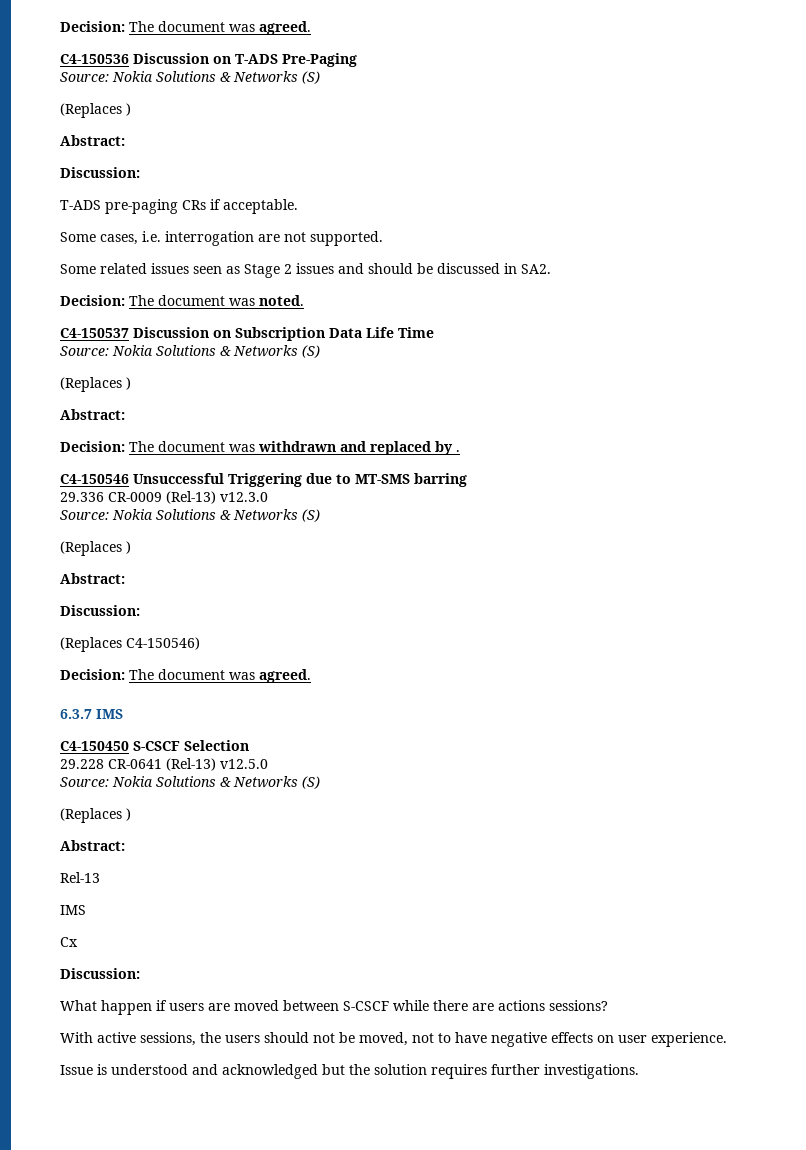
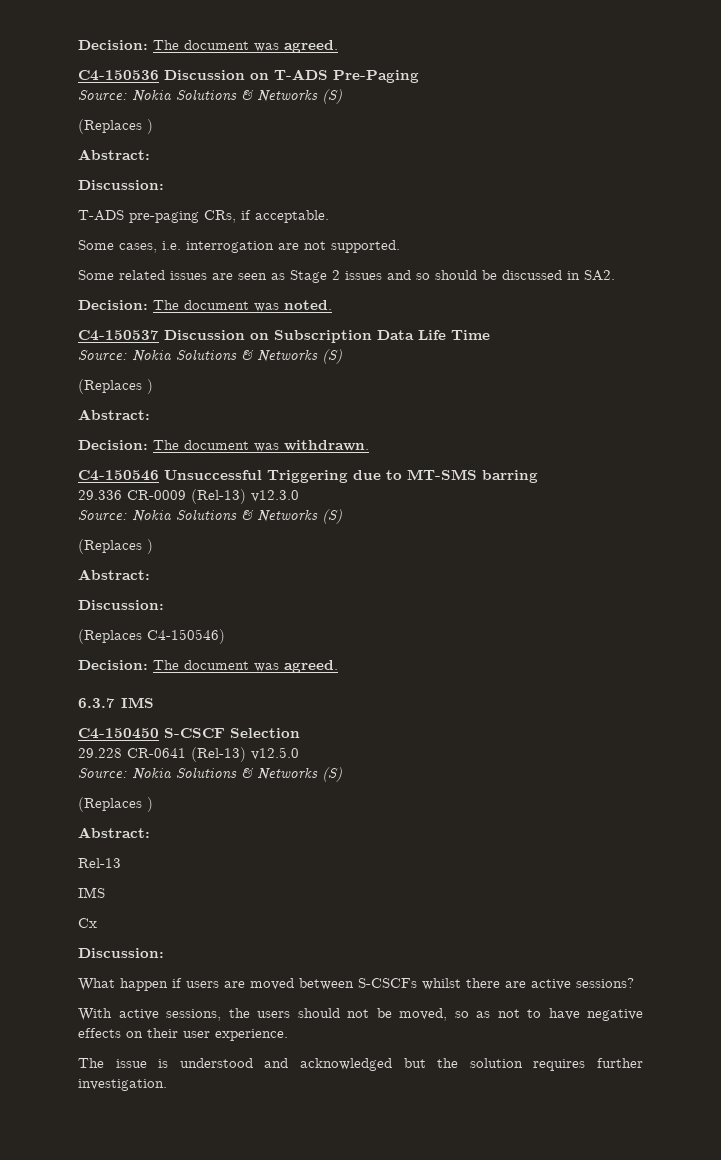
[182,200,206,210] CRs -> [204,210,236,223] CRs,
(189, 268) none -> [212,273,233,280] are
(364, 268) none -> [416,273,430,280] so
[258,441,460,455] withdrawn and replaced by . -> [284,440,369,451] withdrawn.
[343,1000,429,1011] S-CSCF while -> [358,978,461,990] S-CSCFs whilst
[498,1000,545,1011] actions -> [531,979,571,990] active
(408, 1039) none -> [454,1011,490,1018] so as
(614, 1039) none -> [147,1028,178,1038] their
[60,1065,93,1075] Issue -> [78,1058,147,1068] The issue
[544,1064,639,1079] investigations. -> [78,1079,167,1091] investigation.

